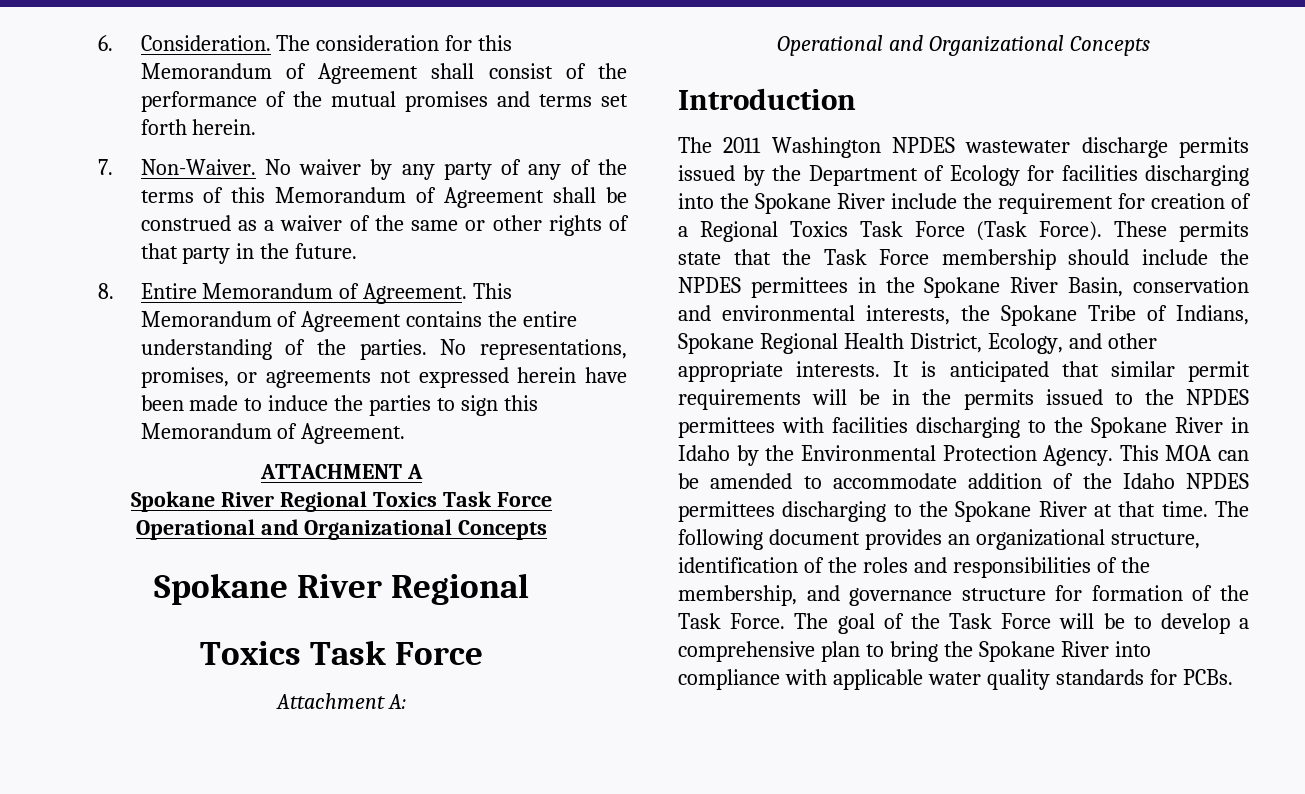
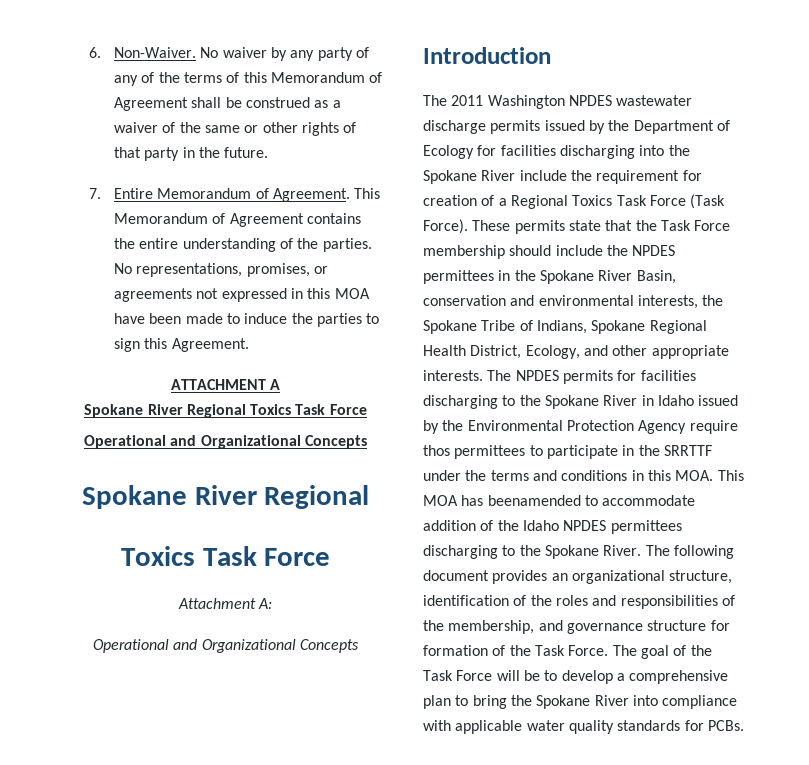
[140,35,513,51] [140,63,627,84] [140,91,628,112] [140,119,257,135] [98,159,114,175] Consideration. The consideration for this Memorandum of Agreement shall consist of the performance of the mutual promises and terms set forth herein. // 7. -> (102, 52) none
[98,283,115,299] 8. -> [89,188,102,199] 7.
[517,367,577,383] herein -> [290,288,370,299] in this MOA
[140,423,298,439] Memorandum of -> (168, 343) none
[893,361,1250,382] [678,389,1249,410] [678,417,824,438] It is anticipated that similar permit requirements will be in the permits issued to the NPDES permittees with -> [487,370,637,384] The NPDES permits for
(730, 453) none -> [698,395,739,406] issued
[1043,445,1249,466] [678,473,793,489] Agency. This MOA can be amended -> [638,420,738,434] [423,445,712,459] [423,470,744,481] [423,495,581,506] Agency require thos permittees to participate in the SRRTTF under the terms and conditions in this MOA. This MOA has beenamended
[1038,501,1208,517] River at that time. -> [603,545,642,556] River.

